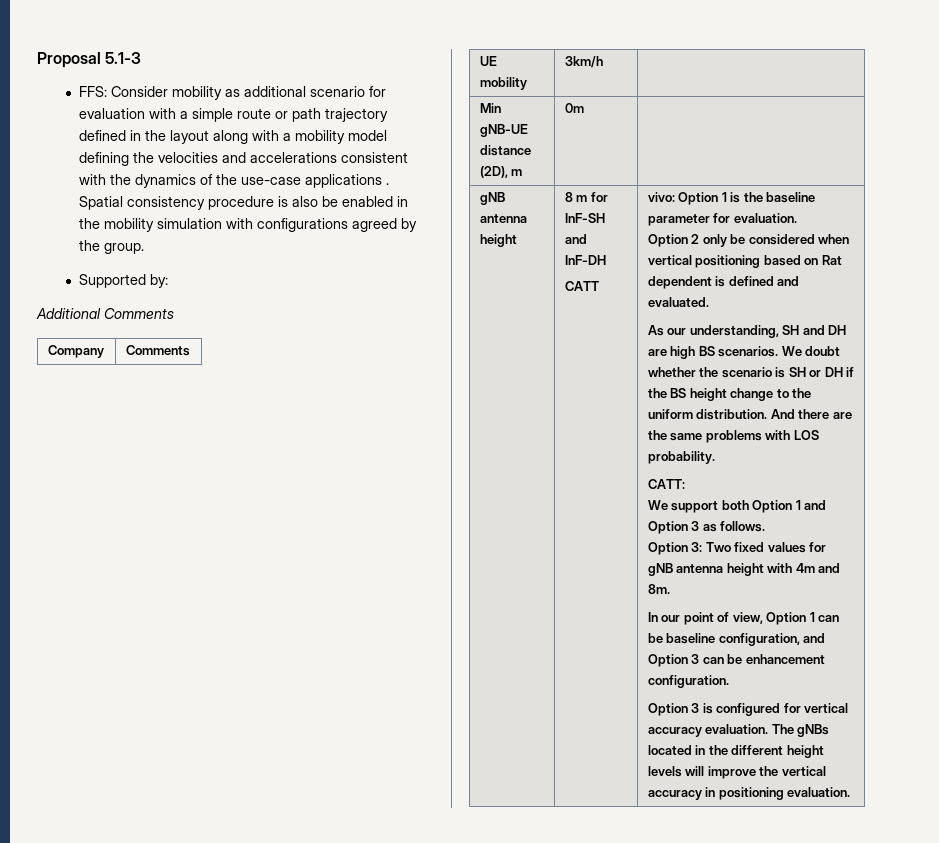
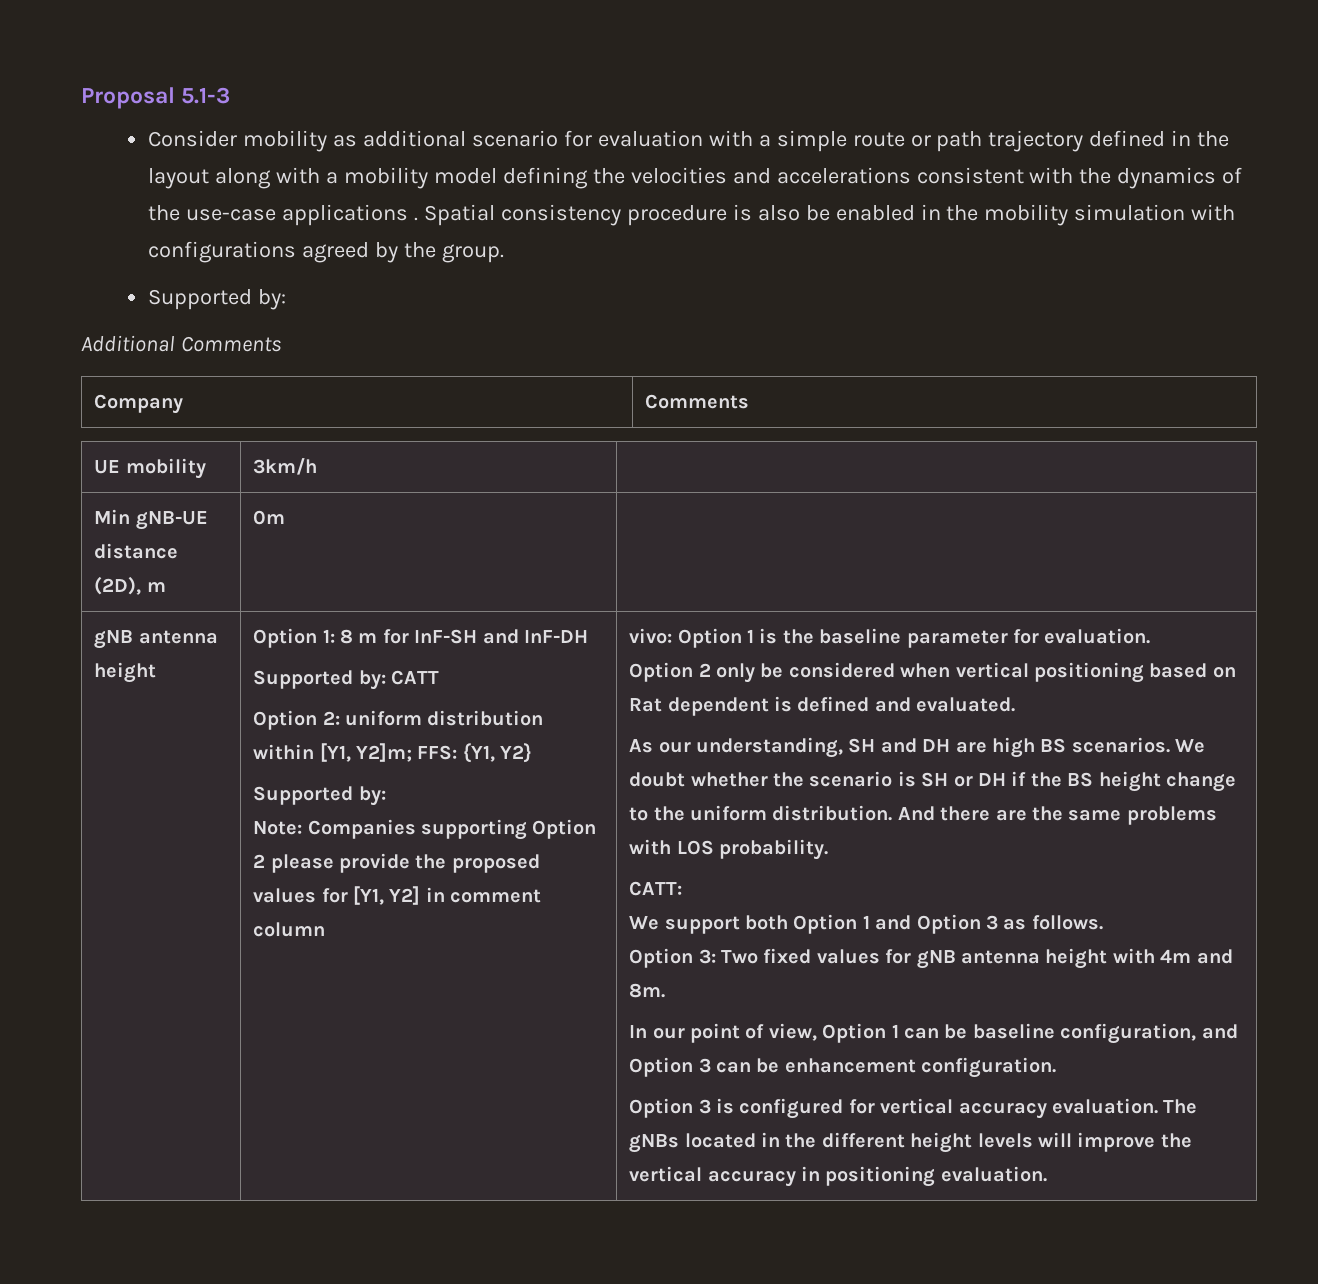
[79,86,108,97] FFS: -> (231, 95) none
(517, 240) none -> [253,628,335,648] Option 1:
(606, 260) none -> [253,670,386,690] Supported by:
(599, 286) none -> [253,710,544,730] [253,743,533,763] [253,786,386,806] [253,819,597,840] [253,853,540,873] [253,886,542,905] [253,922,326,937] // Option 2: uniform distribution within [Y1, Y2]m; FFS: {Y1, Y2} // Supported by: // Note: Companies supporting Option 2 please provide the proposed values for [Y1, Y2] in comment column

